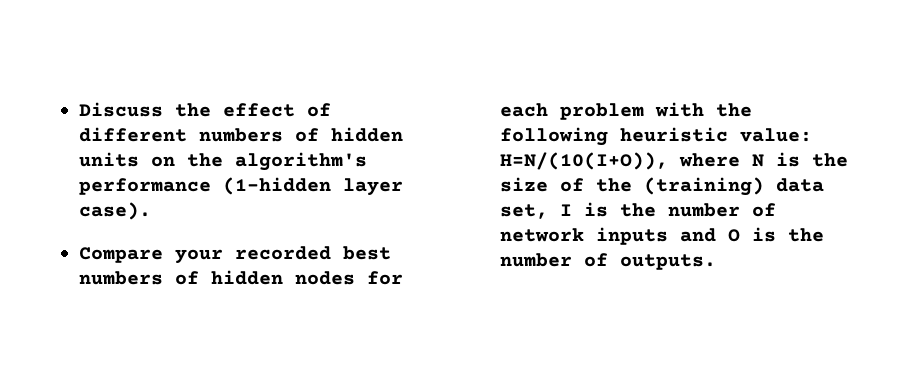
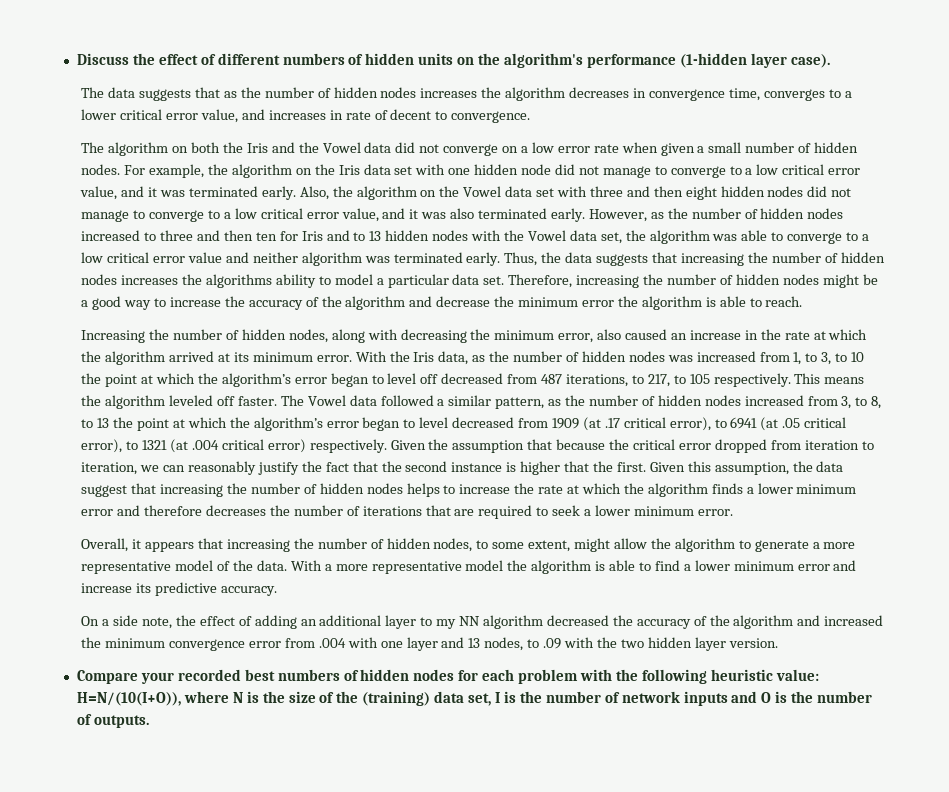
(151, 211) none -> [81,87,852,101] [81,109,531,123] [81,142,859,156] [81,164,861,178] [80,186,852,200] [81,208,844,222] [81,230,870,244] [81,252,885,266] [81,274,878,288] [81,296,803,310] [81,329,868,343] [81,351,865,365] [81,373,865,387] [81,395,882,409] [81,417,847,431] [81,439,874,453] [81,461,844,475] [81,483,857,497] [81,505,733,519] [81,538,856,552] [81,560,857,574] [81,582,277,596] [81,615,884,629] [81,637,778,651] // The data suggests that as the number of hidden nodes increases the algorithm decreases in convergence time, converges to a lower critical error value, and increases in rate of decent to convergence. // The algorithm on both the Iris and the Vowel data did not converge on a low error rate when given a small number of hidden nodes. For example, the algorithm on the Iris data set with one hidden node did not manage to converge to a low critical error value, and it was terminated early. Also, the algorithm on the Vowel data set with three and then eight hidden nodes did not manage to converge to a low critical error value, and it was also terminated early. However, as the number of hidden nodes increased to three and then ten for Iris and to 13 hidden nodes with the Vowel data set, the algorithm was able to converge to a low critical error value and neither algorithm was terminated early. Thus, the data suggests that increasing the number of hidden nodes increases the algorithms ability to model a particular data set. Therefore, increasing the number of hidden nodes might be a good way to increase the accuracy of the algorithm and decrease the minimum error the algorithm is able to reach. // Increasing the number of hidden nodes, along with decreasing the minimum error, also caused an increase in the rate at which the algorithm arrived at its minimum error. With the Iris data, as the number of hidden nodes was increased from 1, to 3, to 10 the point at which the algorithm’s error began to level off decreased from 487 iterations, to 217, to 105 respectively. This means the algorithm leveled off faster. The Vowel data followed a similar pattern, as the number of hidden nodes increased from 3, to 8, to 13 the point at which the algorithm’s error began to level decreased from 1909 (at .17 critical error), to 6941 (at .05 critical error), to 1321 (at .004 critical error) respectively. Given the assumption that because the critical error dropped from iteration to iteration, we can reasonably justify the fact that the second instance is higher that the first. Given this assumption, the data suggest that increasing the number of hidden nodes helps to increase the rate at which the algorithm finds a lower minimum error and therefore decreases the number of iterations that are required to seek a lower minimum error. // Overall, it appears that increasing the number of hidden nodes, to some extent, might allow the algorithm to generate a more representative model of the data. With a more representative model the algorithm is able to find a lower minimum error and increase its predictive accuracy. // On a side note, the effect of adding an additional layer to my NN algorithm decreased the accuracy of the algorithm and increased the minimum convergence error from .004 with one layer and 13 nodes, to .09 with the two hidden layer version.

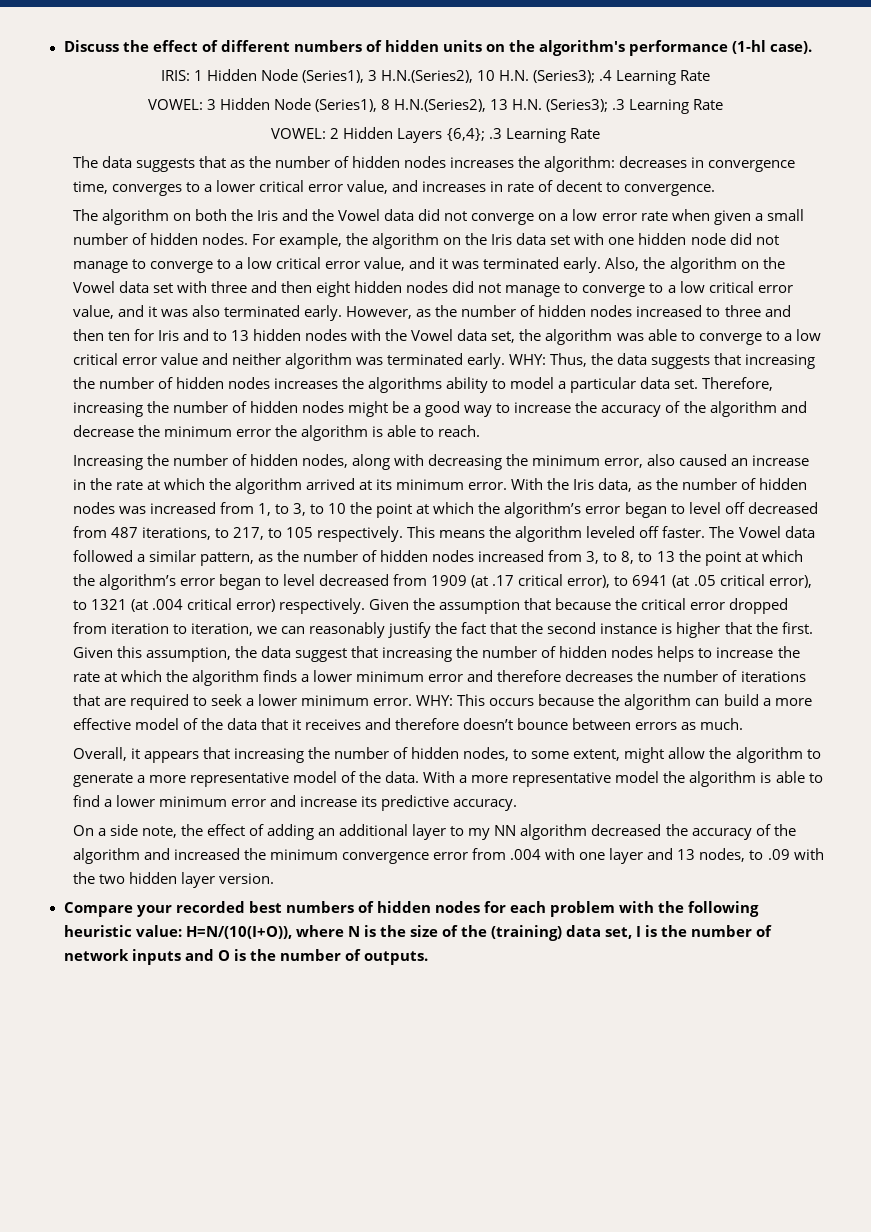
[679,53,787,68] (1-hidden layer -> [732,40,767,54] (1-hl
(830, 61) none -> [160,69,711,85] [147,98,724,114] [271,127,600,143] // IRIS: 1 Hidden Node (Series1), 3 H.N.(Series2), 10 H.N. (Series3); .4 Learning Rate // VOWEL: 3 Hidden Node (Series1), 8 H.N.(Series2), 13 H.N. (Series3); .3 Learning Rate // VOWEL: 2 Hidden Layers {6,4}; .3 Learning Rate
[505,87,566,101] algorithm -> [544,156,616,172] algorithm:
(501, 259) none -> [509,354,547,365] WHY:
(733, 512) none -> [416,694,812,710] [72,718,744,730] WHY: This occurs because the algorithm can build a more effective model of the data that it receives and therefore doesn’t bounce between errors as much.

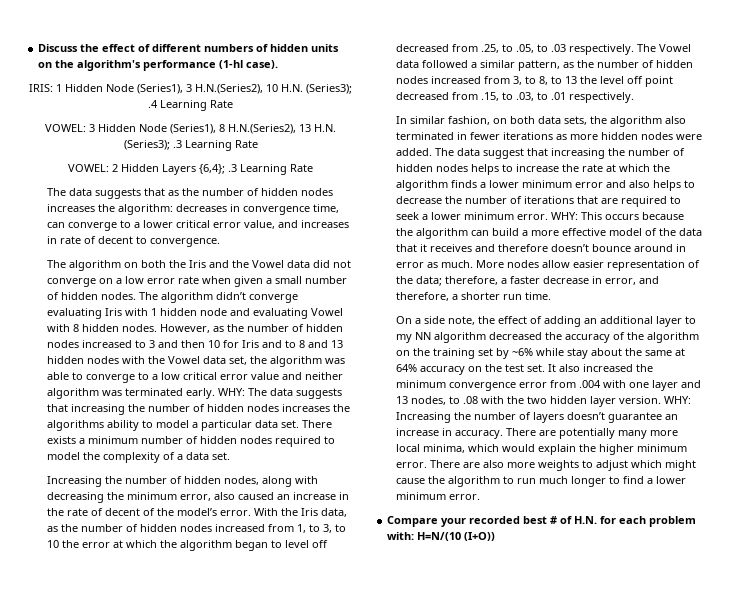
[111,184,182,196] converges -> [47,222,118,231] can converge
[251,233,779,249] [72,257,785,273] [72,281,793,297] [72,305,343,321] For example, the algorithm on the Iris data set with one hidden node did not manage to converge to a low critical error value, and it was terminated early. Also, the algorithm on the Vowel data set with three and then eight hidden nodes did not manage to converge to a low critical error value, and it was also terminated early. -> [139,292,299,303] [47,308,344,319] [47,324,158,332] The algorithm didn’t converge evaluating Iris with 1 hidden node and evaluating Vowel with 8 hidden nodes.
[724,305,791,317] [72,329,130,341] three and then ten -> [149,340,221,348] 3 and then 10
(227, 336) none -> [299,340,329,348] 8 and
[550,353,614,367] Thus, the -> [248,388,268,396] The
[702,377,774,391] [72,401,807,417] [72,425,481,441] Therefore, increasing the number of hidden nodes might be a good way to increase the accuracy of the algorithm and decrease the minimum error the algorithm is able to reach. -> [302,420,333,428] [47,436,336,447] [47,452,231,463] There exists a minimum number of hidden nodes required to model the complexity of a data set.
[146,478,465,494] at which the algorithm arrived at its minimum -> [91,508,218,516] of decent of the model’s
[118,506,146,514] was -> (213, 528) none
[376,502,621,518] point at which the algorithm’s error -> [82,540,233,551] error at which the algorithm
[110,526,706,542] 487 iterations, to 217, to 105 respectively. This means the algorithm leveled off faster. -> [481,44,635,55] .25, to .05, to .03 respectively.
[704,550,803,566] [72,574,812,590] [72,598,789,614] [72,622,813,638] [72,646,257,662] point at which the algorithm’s error began to level decreased from 1909 (at .17 critical error), to 6941 (at .05 critical error), to 1321 (at .004 critical error) respectively. Given the assumption that because the critical error dropped from iteration to iteration, we can reasonably justify the fact that the second instance is higher that the first. Given this assumption, the -> [600,76,674,87] [396,92,635,103] [396,116,687,127] [396,132,703,140] [396,148,455,156] level off point decreased from .15, to .03, to .01 respectively. // In similar fashion, on both data sets, the algorithm also terminated in fewer iterations as more hidden nodes were added. The
[497,670,634,682] therefore decreases -> [629,180,696,191] [396,196,443,204] also helps to decrease
[572,718,678,730] between errors -> [634,244,687,252] [396,262,425,268] around in error
[72,747,821,763] [72,771,823,787] [72,795,518,811] // Overall, it appears that increasing the number of hidden nodes, to some extent, might allow the algorithm to generate a more representative model of the data. With a more representative model the algorithm is able to find a lower minimum error and increase its predictive accuracy. -> [476,260,701,271] [396,276,660,286] [396,292,552,301] More nodes allow easier representation of the data; therefore, a faster decrease in error, and therefore, a shorter run time.
[143,848,170,860] and -> [396,348,686,359] [396,364,581,375] on the training set by ~6% while stay about the same at 64% accuracy on the test set. It also
[767,849,790,860] .09 -> [463,396,479,404] .08
[63,901,760,917] [63,925,773,941] [63,949,428,965] // Compare your recorded best numbers of hidden nodes for each problem with the following heuristic value: H=N/(10(I+O)), where N is the size of the (training) data set, I is the number of network inputs and O is the number of outputs. -> [664,396,692,404] [396,412,679,423] [396,428,679,439] [396,444,688,455] [396,460,697,471] [396,476,687,487] [396,492,481,500] [387,516,697,527] [387,532,496,541] WHY: Increasing the number of layers doesn’t guarantee an increase in accuracy. There are potentially many more local minima, which would explain the higher minimum error. There are also more weights to adjust which might cause the algorithm to run much longer to find a lower minimum error. // Compare your recorded best # of H.N. for each problem with: H=N/(10 (I+O))

